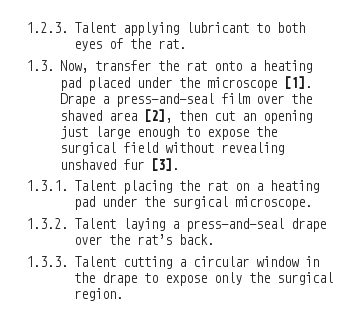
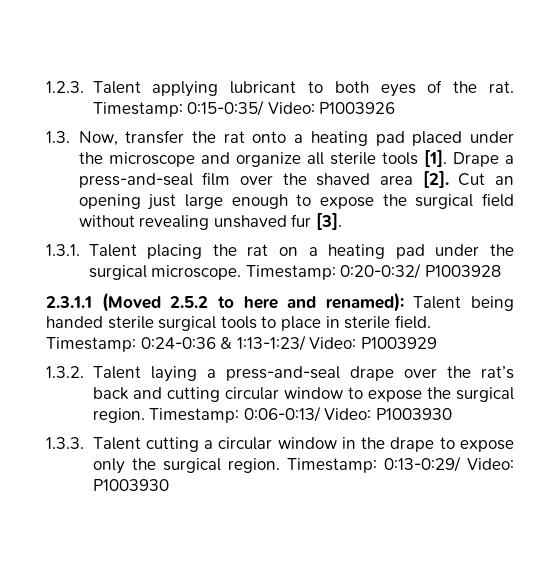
(186, 44) none -> [92,100,396,117] Timestamp: 0:15-0:35/ Video: P1003926
(277, 84) none -> [200,152,418,167] and organize all sterile tools
[143,109,235,123] [2], then cut -> [422,171,486,188] [2]. Cut
(312, 203) none -> [245,263,501,280] [46,292,514,312] [46,315,431,331] [46,335,437,352] Timestamp: 0:20-0:32/ P1003928 // 2.3.1.1 (Moved 2.5.2 to here and renamed): Talent being handed sterile surgical tools to place in sterile field. Timestamp: 0:24-0:36 & 1:13-1:23/ Video: P1003929
[178,234,214,245] back. -> [92,387,514,402] [92,406,452,423] back and cutting circular window to expose the surgical region. Timestamp: 0:06-0:13/ Video: P1003930
(123, 294) none -> [286,456,514,473] [92,479,169,491] Timestamp: 0:13-0:29/ Video: P1003930

